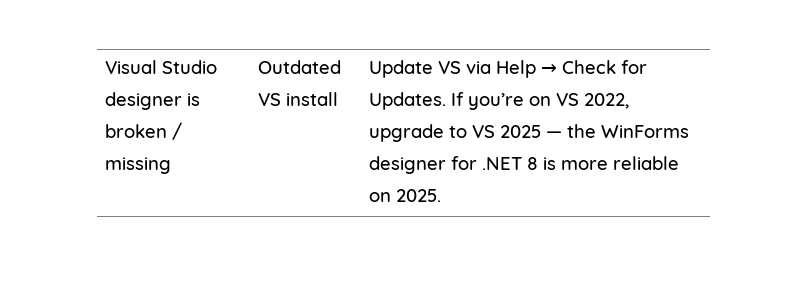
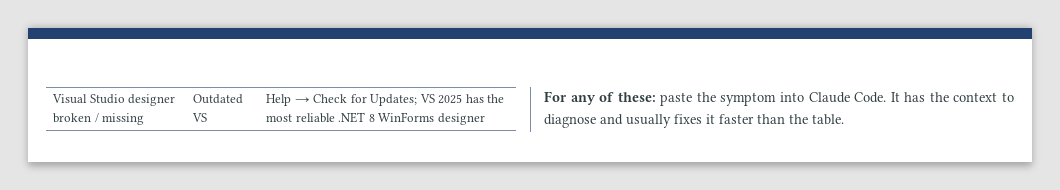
[187,93,201,106] is -> (176, 100) none
[286,92,339,106] [369,60,648,78] [369,92,630,110] [369,124,690,142] [369,156,680,174] [369,189,442,202] install | Update VS via Help → Check for Updates. If you’re on VS 2022, upgrade to VS 2025 — the WinForms designer for .NET 8 is more reliable on 2025. -> [266,94,505,106] [266,112,485,125] [544,91,1014,106] [544,114,844,128] | Help → Check for Updates; VS 2025 has the most reliable .NET 8 WinForms designer // For any of these: paste the symptom into Claude Code. It has the context to diagnose and usually fixes it faster than the table.

